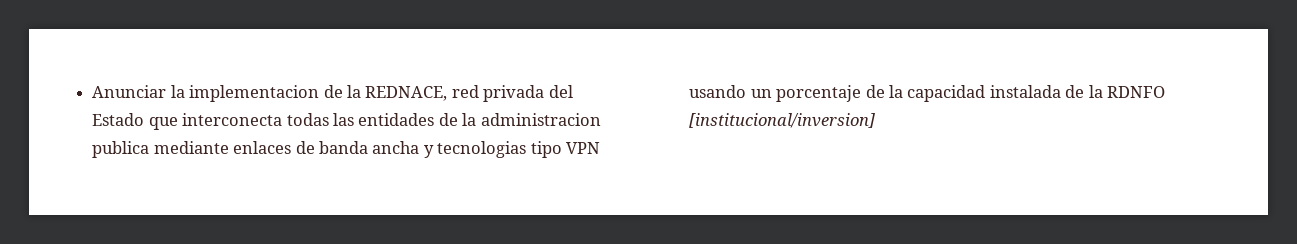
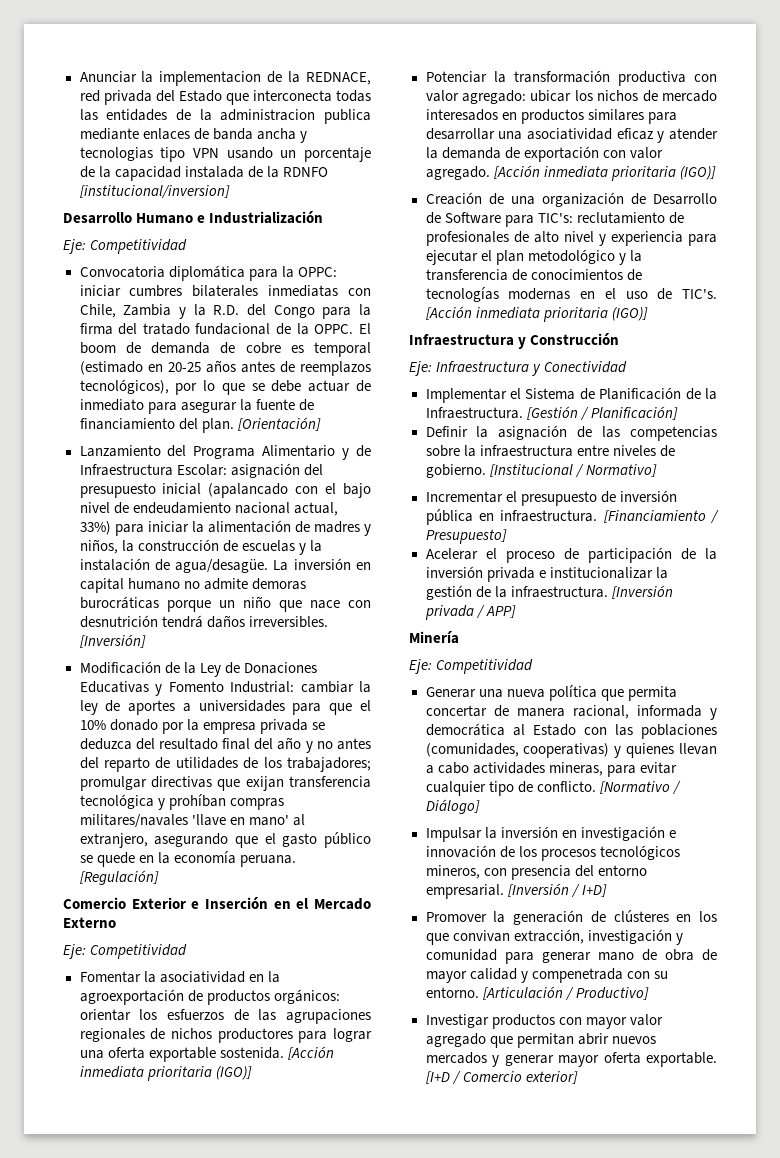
(876, 120) none -> [63,211,324,224] [63,239,188,254] [79,265,337,281] [79,285,371,297] [79,304,371,319] [79,323,371,335] [79,342,371,357] [79,360,371,376] [79,379,371,395] [79,399,314,414] [79,417,321,433] [79,445,371,460] [79,463,323,478] [79,483,371,498] [79,502,338,516] [79,520,372,536] [79,539,322,555] [79,558,372,573] [79,578,306,593] [79,596,371,612] [79,615,328,628] [79,634,146,648] [79,661,317,677] [79,681,371,696] [79,700,371,715] [79,719,325,734] [79,737,371,753] [79,757,371,772] [79,776,371,791] [79,794,284,810] [79,814,305,828] [79,832,371,848] [79,851,296,867] [79,870,159,885] [63,897,371,910] [63,917,116,928] [63,944,188,959] [79,971,280,983] [79,989,340,1005] [79,1009,371,1024] [79,1028,372,1043] [79,1046,334,1062] [79,1066,252,1081] [425,70,717,86] [425,90,717,104] [425,109,677,124] [425,128,718,143] [425,146,663,162] [425,165,716,181] [425,192,717,207] [425,212,684,227] [425,231,717,246] [425,249,642,265] [425,269,642,281] [425,287,717,302] [425,306,648,322] [409,333,620,349] [409,361,628,376] [425,387,717,403] [425,406,678,421] [425,425,717,441] [425,445,675,457] [425,464,657,478] [425,490,677,506] [425,509,719,525] [425,529,507,544] [425,547,717,563] [425,566,668,582] [425,585,673,600] [424,605,516,620] [409,631,459,644] [409,659,534,674] [425,685,677,701] [425,705,717,720] [425,723,717,739] [425,743,717,758] [425,762,677,777] [425,781,681,796] [425,799,480,814] [425,826,676,842] [425,845,680,861] [425,865,647,880] [425,883,607,899] [425,910,717,925] [425,929,683,945] [425,949,717,964] [425,968,668,983] [425,986,649,1001] [425,1014,663,1029] [425,1033,656,1048] [425,1052,717,1067] [425,1071,578,1085] // Desarrollo Humano e Industrialización // Eje: Competitividad // Convocatoria diplomática para la OPPC: iniciar cumbres bilaterales inmediatas con Chile, Zambia y la R.D. del Congo para la firma del tratado fundacional de la OPPC. El boom de demanda de cobre es temporal (estimado en 20-25 años antes de reemplazos tecnológicos), por lo que se debe actuar de inmediato para asegurar la fuente de financiamiento del plan. [Orientación] // Lanzamiento del Programa Alimentario y de Infraestructura Escolar: asignación del presupuesto inicial (apalancado con el bajo nivel de endeudamiento nacional actual, 33%) para iniciar la alimentación de madres y niños, la construcción de escuelas y la instalación de agua/desagüe. La inversión en capital humano no admite demoras burocráticas porque un niño que nace con desnutrición tendrá daños irreversibles. [Inversión] // Modificación de la Ley de Donaciones Educativas y Fomento Industrial: cambiar la ley de aportes a universidades para que el 10% donado por la empresa privada se deduzca del resultado final del año y no antes del reparto de utilidades de los trabajadores; promulgar directivas que exijan transferencia tecnológica y prohíban compras militares/navales 'llave en mano' al extranjero, asegurando que el gasto público se quede en la economía peruana. [Regulación] // Comercio Exterior e Inserción en el Mercado Externo // Eje: Competitividad // Fomentar la asociatividad en la agroexportación de productos orgánicos: orientar los esfuerzos de las agrupaciones regionales de nichos productores para lograr una oferta exportable sostenida. [Acción inmediata prioritaria (IGO)] // Potenciar la transformación productiva con valor agregado: ubicar los nichos de mercado interesados en productos similares para desarrollar una asociatividad eficaz y atender la demanda de exportación con valor agregado. [Acción inmediata prioritaria (IGO)] // Creación de una organización de Desarrollo de Software para TIC's: reclutamiento de profesionales de alto nivel y experiencia para ejecutar el plan metodológico y la transferencia de conocimientos de tecnologías modernas en el uso de TIC's. [Acción inmediata prioritaria (IGO)] // Infraestructura y Construcción // Eje: Infraestructura y Conectividad // Implementar el Sistema de Planificación de la Infraestructura. [Gestión / Planificación] // Definir la asignación de las competencias sobre la infraestructura entre niveles de gobierno. [Institucional / Normativo] // Incrementar el presupuesto de inversión pública en infraestructura. [Financiamiento / Presupuesto] // Acelerar el proceso de participación de la inversión privada e institucionalizar la gestión de la infraestructura. [Inversión privada / APP] // Minería // Eje: Competitividad // Generar una nueva política que permita concertar de manera racional, informada y democrática al Estado con las poblaciones (comunidades, cooperativas) y quienes llevan a cabo actividades mineras, para evitar cualquier tipo de conflicto. [Normativo / Diálogo] // Impulsar la inversión en investigación e innovación de los procesos tecnológicos mineros, con presencia del entorno empresarial. [Inversión / I+D] // Promover la generación de clústeres en los que convivan extracción, investigación y comunidad para generar mano de obra de mayor calidad y compenetrada con su entorno. [Articulación / Productivo] // Investigar productos con mayor valor agregado que permitan abrir nuevos mercados y generar mayor oferta exportable. [I+D / Comercio exterior]

